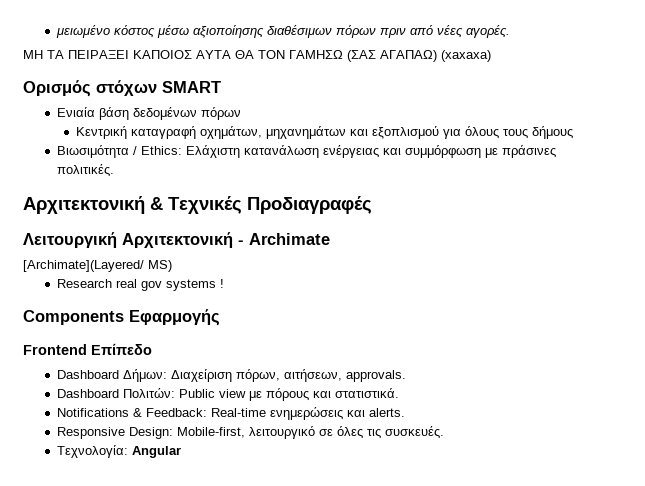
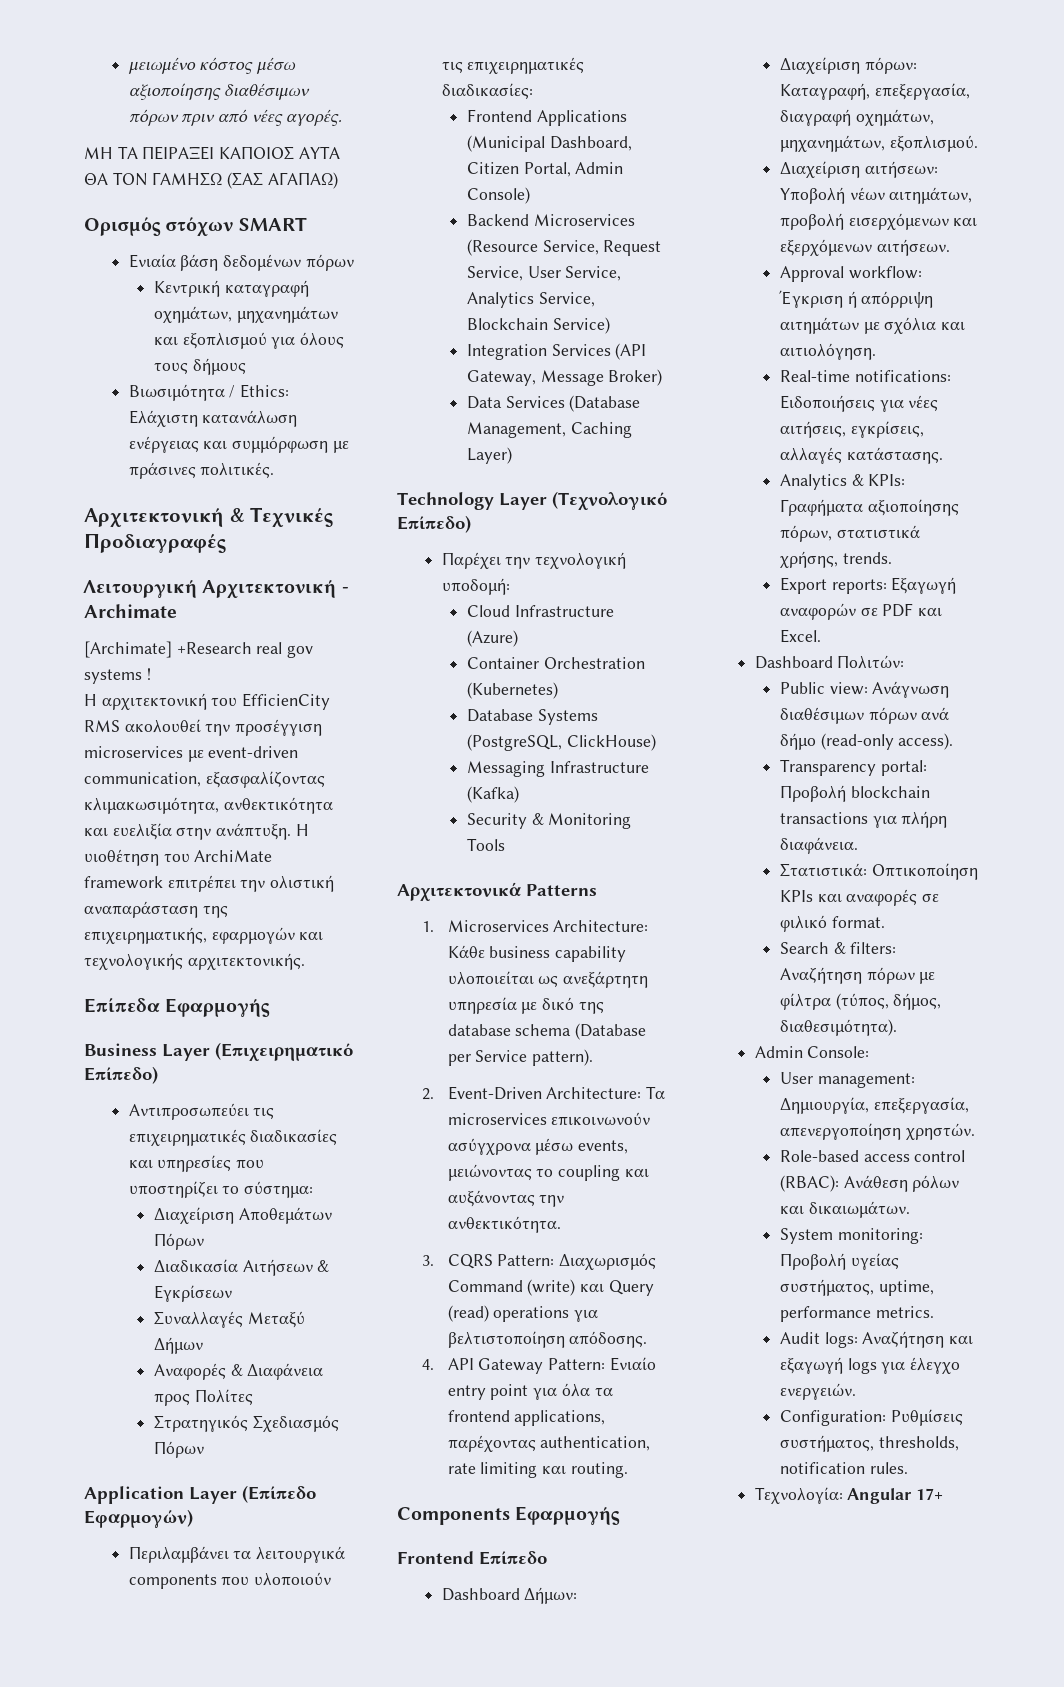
[441,50,491,62] (xaxaxa) -> (338, 180) none
[23,260,172,272] [56,279,112,288] [Archimate](Layered/ MS) // Research -> [84,641,252,658] [Archimate] +Research
(224, 283) none -> [84,693,331,710] [84,719,323,736] [84,746,299,762] [84,771,325,788] [84,797,333,814] [84,823,309,840] [84,849,273,866] [84,875,335,892] [84,901,228,918] [84,927,324,944] [84,953,305,970] [84,998,271,1017] [84,1042,353,1062] [84,1066,158,1084] [128,1103,275,1120] [128,1129,338,1146] [128,1155,265,1172] [128,1181,314,1198] [153,1207,332,1224] [153,1233,204,1250] [153,1259,330,1276] [153,1285,232,1302] [153,1311,305,1328] [153,1337,203,1354] [153,1363,324,1380] [153,1389,253,1406] [153,1415,339,1432] [153,1441,204,1458] [84,1485,316,1504] [84,1509,193,1528] [128,1546,346,1563] [128,1572,332,1589] [441,57,585,74] [441,83,533,100] [466,109,627,126] [466,135,632,152] [466,162,624,177] [466,187,530,204] [466,214,635,226] [466,239,662,256] [466,266,622,281] [466,292,595,308] [466,317,610,334] [466,343,647,360] [466,369,663,386] [466,395,641,412] [466,422,632,438] [466,447,512,464] [397,491,667,511] [397,515,471,533] [441,552,627,569] [441,578,510,595] [466,605,614,617] [466,630,518,647] [466,657,645,669] [466,682,558,699] [466,709,598,725] [466,734,656,751] [466,761,649,777] [466,786,519,803] [466,813,632,829] [466,838,505,851] [397,882,597,902] [422,920,649,932] [447,945,627,962] [447,971,649,988] [447,997,604,1014] [447,1023,647,1040] [447,1049,594,1066] [422,1086,666,1100] [447,1112,651,1126] [447,1138,629,1155] [447,1164,649,1181] [447,1190,565,1207] [447,1216,561,1233] [422,1253,657,1270] [447,1279,654,1296] [447,1305,599,1322] [447,1331,648,1348] [422,1357,656,1374] [447,1383,613,1400] [447,1410,606,1426] [447,1435,651,1452] [447,1462,628,1478] // Η αρχιτεκτονική του EfficienCity RMS ακολουθεί την προσέγγιση microservices με event-driven communication, εξασφαλίζοντας κλιμακωσιμότητα, ανθεκτικότητα και ευελιξία στην ανάπτυξη. Η υιοθέτηση του ArchiMate framework επιτρέπει την ολιστική αναπαράσταση της επιχειρηματικής, εφαρμογών και τεχνολογικής αρχιτεκτονικής. // Επίπεδα Εφαρμογής // Business Layer (Επιχειρηματικό Επίπεδο) // Αντιπροσωπεύει τις επιχειρηματικές διαδικασίες και υπηρεσίες που υποστηρίζει το σύστημα: // Διαχείριση Αποθεμάτων Πόρων // Διαδικασία Αιτήσεων & Εγκρίσεων // Συναλλαγές Μεταξύ Δήμων // Αναφορές & Διαφάνεια προς Πολίτες // Στρατηγικός Σχεδιασμός Πόρων // Application Layer (Επίπεδο Εφαρμογών) // Περιλαμβάνει τα λειτουργικά components που υλοποιούν τις επιχειρηματικές διαδικασίες: // Frontend Applications (Municipal Dashboard, Citizen Portal, Admin Console) // Backend Microservices (Resource Service, Request Service, User Service, Analytics Service, Blockchain Service) // Integration Services (API Gateway, Message Broker) // Data Services (Database Management, Caching Layer) // Technology Layer (Τεχνολογικό Επίπεδο) // Παρέχει την τεχνολογική υποδομή: // Cloud Infrastructure (Azure) // Container Orchestration (Kubernetes) // Database Systems (PostgreSQL, ClickHouse) // Messaging Infrastructure (Kafka) // Security & Monitoring Tools // Αρχιτεκτονικά Patterns // 1. Microservices Architecture: Κάθε business capability υλοποιείται ως ανεξάρτητη υπηρεσία με δικό της database schema (Database per Service pattern). // 2. Event-Driven Architecture: Τα microservices επικοινωνούν ασύγχρονα μέσω events, μειώνοντας το coupling και αυξάνοντας την ανθεκτικότητα. // 3. CQRS Pattern: Διαχωρισμός Command (write) και Query (read) operations για βελτιστοποίηση απόδοσης. // 4. API Gateway Pattern: Ενιαίο entry point για όλα τα frontend applications, παρέχοντας authentication, rate limiting και routing.
[170,369,406,382] [56,388,399,401] [56,407,405,420] [56,426,444,439] Διαχείριση πόρων, αιτήσεων, approvals. // Dashboard Πολιτών: Public view με πόρους και στατιστικά. // Notifications & Feedback: Real-time ενημερώσεις και alerts. // Responsive Design: Mobile-first, λειτουργικό σε όλες τις συσκευές. -> [779,57,917,74] [779,83,970,100] [779,109,934,126] [779,135,978,152] [779,161,938,178] [779,187,973,204] [779,213,978,230] [779,239,950,256] [779,266,922,282] [778,290,934,308] [779,317,966,334] [779,343,876,360] [779,370,951,382] [779,395,939,412] [779,421,924,438] [779,447,943,464] [779,474,906,490] [779,499,959,516] [779,525,920,542] [779,551,892,568] [779,577,957,594] [779,603,943,620] [779,629,821,643] [754,655,905,669] [779,681,950,698] [779,707,950,724] [779,733,954,750] [779,759,927,776] [779,785,930,802] [779,811,948,828] [779,837,858,854] [779,863,978,880] [779,889,940,906] [779,915,885,932] [779,942,897,954] [779,967,936,984] [779,993,942,1010] [779,1019,897,1036] [754,1046,870,1058] [779,1072,915,1088] [779,1097,969,1114] [779,1123,975,1140] [779,1150,966,1162] [779,1175,960,1192] [779,1201,910,1218] [779,1228,923,1244] [779,1253,899,1270] [779,1279,934,1296] [779,1306,934,1322] [779,1331,974,1348] [779,1357,961,1374] [779,1383,856,1400] [779,1409,963,1426] [779,1435,959,1452] [779,1462,908,1474] // Διαχείριση πόρων: Καταγραφή, επεξεργασία, διαγραφή οχημάτων, μηχανημάτων, εξοπλισμού. // Διαχείριση αιτήσεων: Υποβολή νέων αιτημάτων, προβολή εισερχόμενων και εξερχόμενων αιτήσεων. // Approval workflow: Έγκριση ή απόρριψη αιτημάτων με σχόλια και αιτιολόγηση. // Real-time notifications: Ειδοποιήσεις για νέες αιτήσεις, εγκρίσεις, αλλαγές κατάστασης. // Analytics & KPIs: Γραφήματα αξιοποίησης πόρων, στατιστικά χρήσης, trends. // Export reports: Εξαγωγή αναφορών σε PDF και Excel. // Dashboard Πολιτών: // Public view: Ανάγνωση διαθέσιμων πόρων ανά δήμο (read-only access). // Transparency portal: Προβολή blockchain transactions για πλήρη διαφάνεια. // Στατιστικά: Οπτικοποίηση KPIs και αναφορές σε φιλικό format. // Search & filters: Αναζήτηση πόρων με φίλτρα (τύπος, δήμος, διαθεσιμότητα). // Admin Console: // User management: Δημιουργία, επεξεργασία, απενεργοποίηση χρηστών. // Role-based access control (RBAC): Ανάθεση ρόλων και δικαιωμάτων. // System monitoring: Προβολή υγείας συστήματος, uptime, performance metrics. // Audit logs: Αναζήτηση και εξαγωγή logs για έλεγχο ενεργειών. // Configuration: Ρυθμίσεις συστήματος, thresholds, notification rules.
(181, 452) none -> [916,1488,944,1500] 17+

